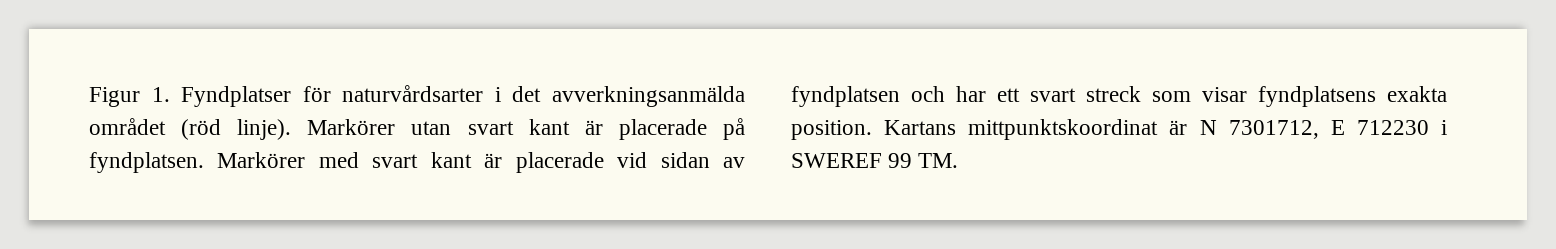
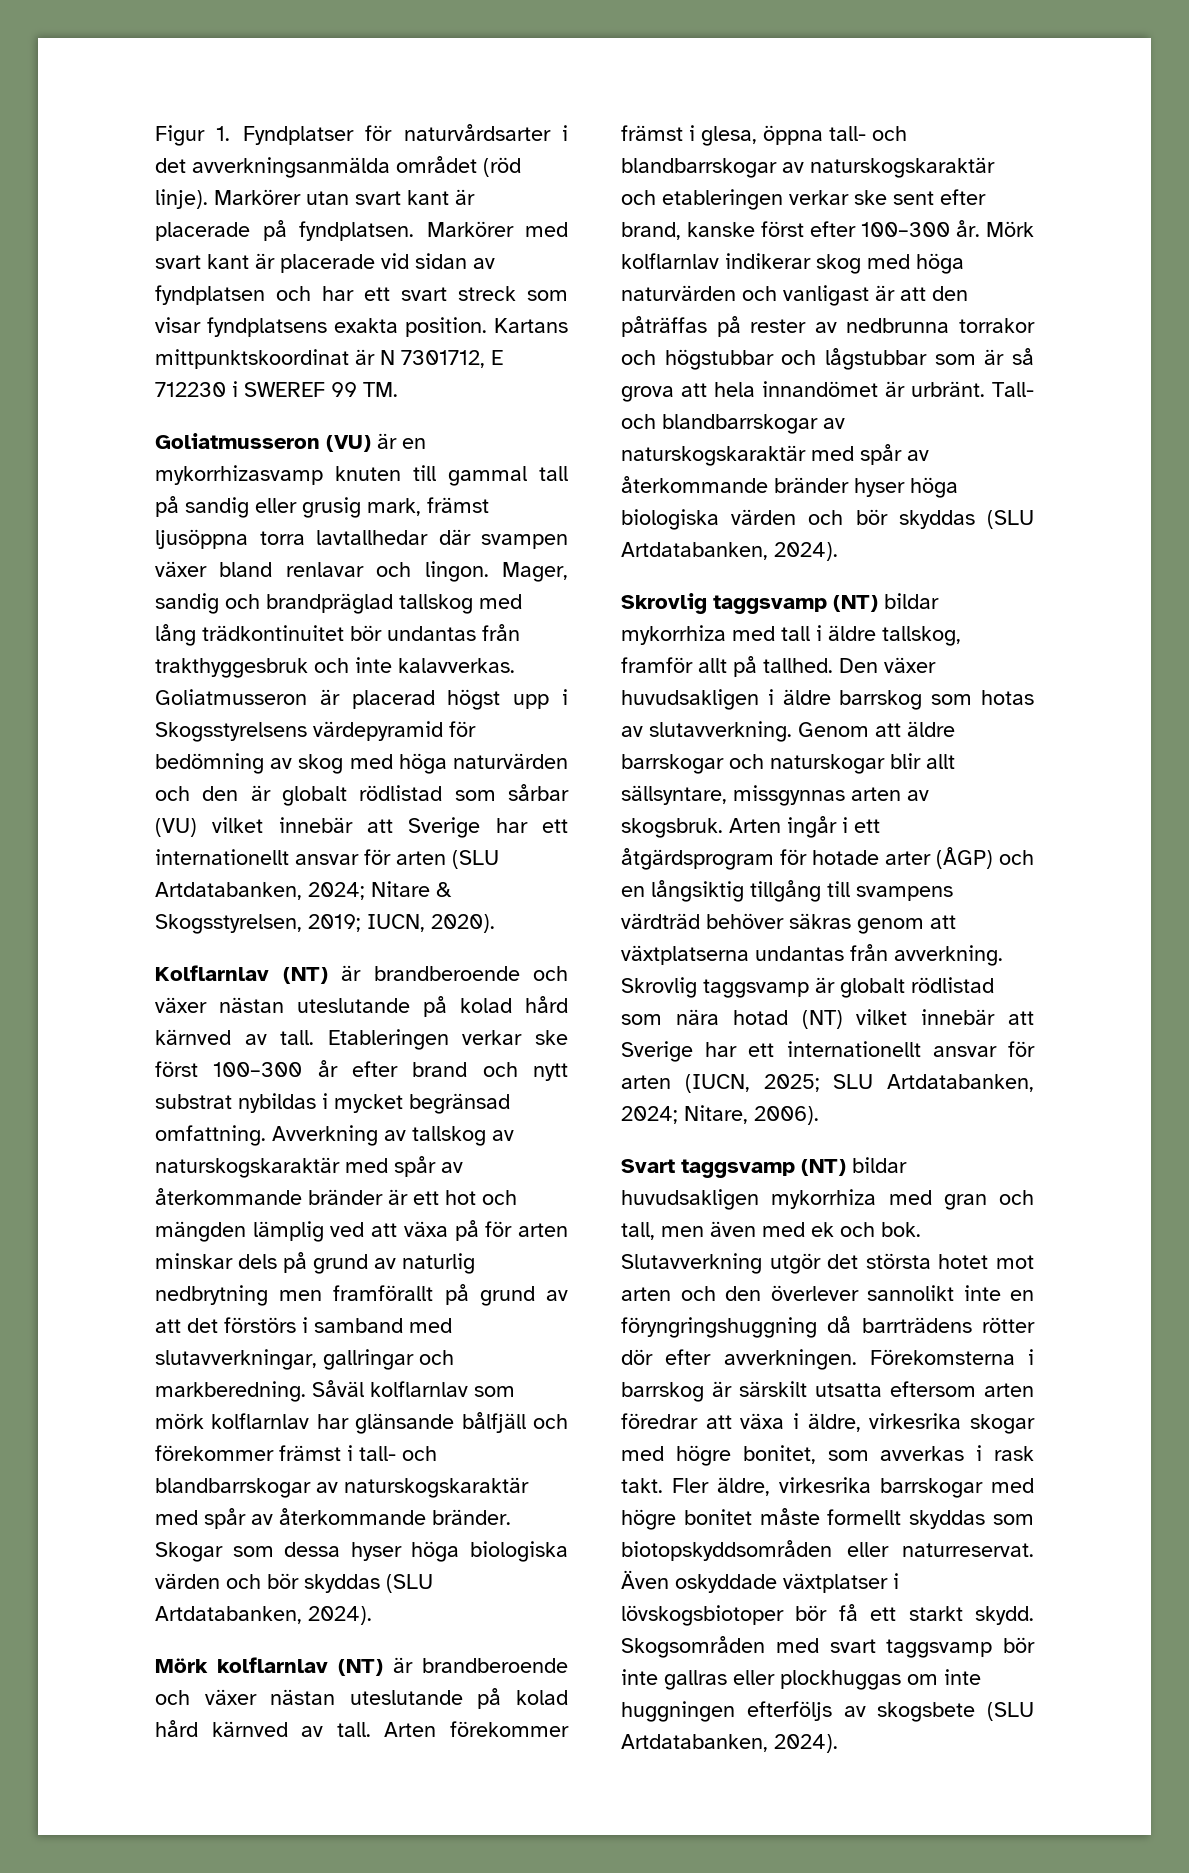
(959, 160) none -> [155,433,426,452] [155,465,568,486] [155,496,489,518] [155,529,568,549] [155,561,568,582] [155,593,522,614] [155,624,520,646] [155,657,515,678] [155,689,568,710] [155,721,476,742] [155,753,568,774] [155,784,569,806] [155,817,568,838] [155,849,499,869] [155,881,452,900] [155,914,495,934] [155,965,568,984] [155,996,568,1017] [155,1029,568,1050] [155,1060,568,1081] [155,1093,510,1114] [155,1125,514,1146] [155,1156,463,1178] [155,1188,517,1205] [155,1220,568,1242] [155,1252,475,1274] [155,1284,568,1306] [155,1317,452,1333] [155,1349,454,1370] [155,1380,515,1402] [155,1412,568,1434] [155,1445,437,1461] [155,1477,529,1498] [155,1508,511,1529] [155,1541,568,1562] [155,1573,433,1593] [155,1606,372,1625] [155,1657,568,1676] [155,1688,568,1709] [155,1720,569,1737] [621,125,907,146] [621,157,995,178] [621,189,986,210] [621,220,1034,240] [621,253,964,274] [621,285,968,306] [621,316,1035,337] [621,348,1034,370] [621,381,1034,402] [621,414,845,434] [621,444,929,466] [621,476,958,498] [621,509,1034,530] [621,542,838,561] [621,593,939,614] [621,625,961,646] [621,656,936,677] [621,689,1034,710] [621,721,955,742] [621,753,955,774] [621,785,929,806] [621,816,880,838] [621,847,1034,870] [621,880,953,902] [621,913,956,934] [621,944,1003,966] [621,977,994,998] [621,1009,1034,1029] [621,1041,1035,1062] [621,1074,1034,1093] [621,1105,819,1125] [621,1157,907,1178] [621,1189,1034,1210] [621,1221,921,1240] [621,1253,1034,1274] [621,1285,1034,1301] [621,1316,1035,1338] [621,1349,1034,1370] [621,1381,1034,1402] [621,1413,1035,1434] [621,1445,1034,1466] [621,1477,1034,1498] [621,1508,1034,1530] [621,1540,1034,1561] [621,1570,899,1593] [621,1604,1034,1626] [621,1636,1035,1658] [621,1669,981,1690] [621,1701,1034,1722] [621,1734,838,1753] // Goliatmusseron (VU) är en mykorrhizasvamp knuten till gammal tall på sandig eller grusig mark, främst ljusöppna torra lavtallhedar där svampen växer bland renlavar och lingon. Mager, sandig och brandpräglad tallskog med lång trädkontinuitet bör undantas från trakthyggesbruk och inte kalavverkas. Goliatmusseron är placerad högst upp i Skogsstyrelsens värdepyramid för bedömning av skog med höga naturvärden och den är globalt rödlistad som sårbar (VU) vilket innebär att Sverige har ett internationellt ansvar för arten (SLU Artdatabanken, 2024; Nitare & Skogsstyrelsen, 2019; IUCN, 2020). // Kolflarnlav (NT) är brandberoende och växer nästan uteslutande på kolad hård kärnved av tall. Etableringen verkar ske först 100–300 år efter brand och nytt substrat nybildas i mycket begränsad omfattning. Avverkning av tallskog av naturskogskaraktär med spår av återkommande bränder är ett hot och mängden lämplig ved att växa på för arten minskar dels på grund av naturlig nedbrytning men framförallt på grund av att det förstörs i samband med slutavverkningar, gallringar och markberedning. Såväl kolflarnlav som mörk kolflarnlav har glänsande bålfjäll och förekommer främst i tall- och blandbarrskogar av naturskogskaraktär med spår av återkommande bränder. Skogar som dessa hyser höga biologiska värden och bör skyddas (SLU Artdatabanken, 2024). // Mörk kolflarnlav (NT) är brandberoende och växer nästan uteslutande på kolad hård kärnved av tall. Arten förekommer främst i glesa, öppna tall- och blandbarrskogar av naturskogskaraktär och etableringen verkar ske sent efter brand, kanske först efter 100–300 år. Mörk kolflarnlav indikerar skog med höga naturvärden och vanligast är att den påträffas på rester av nedbrunna torrakor och högstubbar och lågstubbar som är så grova att hela innandömet är urbränt. Tall- och blandbarrskogar av naturskogskaraktär med spår av återkommande bränder hyser höga biologiska värden och bör skyddas (SLU Artdatabanken, 2024). // Skrovlig taggsvamp (NT) bildar mykorrhiza med tall i äldre tallskog, framför allt på tallhed. Den växer huvudsakligen i äldre barrskog som hotas av slutavverkning. Genom att äldre barrskogar och naturskogar blir allt sällsyntare, missgynnas arten av skogsbruk. Arten ingår i ett åtgärdsprogram för hotade arter (ÅGP) och en långsiktig tillgång till svampens värdträd behöver säkras genom att växtplatserna undantas från avverkning. Skrovlig taggsvamp är globalt rödlistad som nära hotad (NT) vilket innebär att Sverige har ett internationellt ansvar för arten (IUCN, 2025; SLU Artdatabanken, 2024; Nitare, 2006). // Svart taggsvamp (NT) bildar huvudsakligen mykorrhiza med gran och tall, men även med ek och bok. Slutavverkning utgör det största hotet mot arten och den överlever sannolikt inte en föryngringshuggning då barrträdens rötter dör efter avverkningen. Förekomsterna i barrskog är särskilt utsatta eftersom arten föredrar att växa i äldre, virkesrika skogar med högre bonitet, som avverkas i rask takt. Fler äldre, virkesrika barrskogar med högre bonitet måste formellt skyddas som biotopskyddsområden eller naturreservat. Även oskyddade växtplatser i lövskogsbiotoper bör få ett starkt skydd. Skogsområden med svart taggsvamp bör inte gallras eller plockhuggas om inte huggningen efterföljs av skogsbete (SLU Artdatabanken, 2024).

